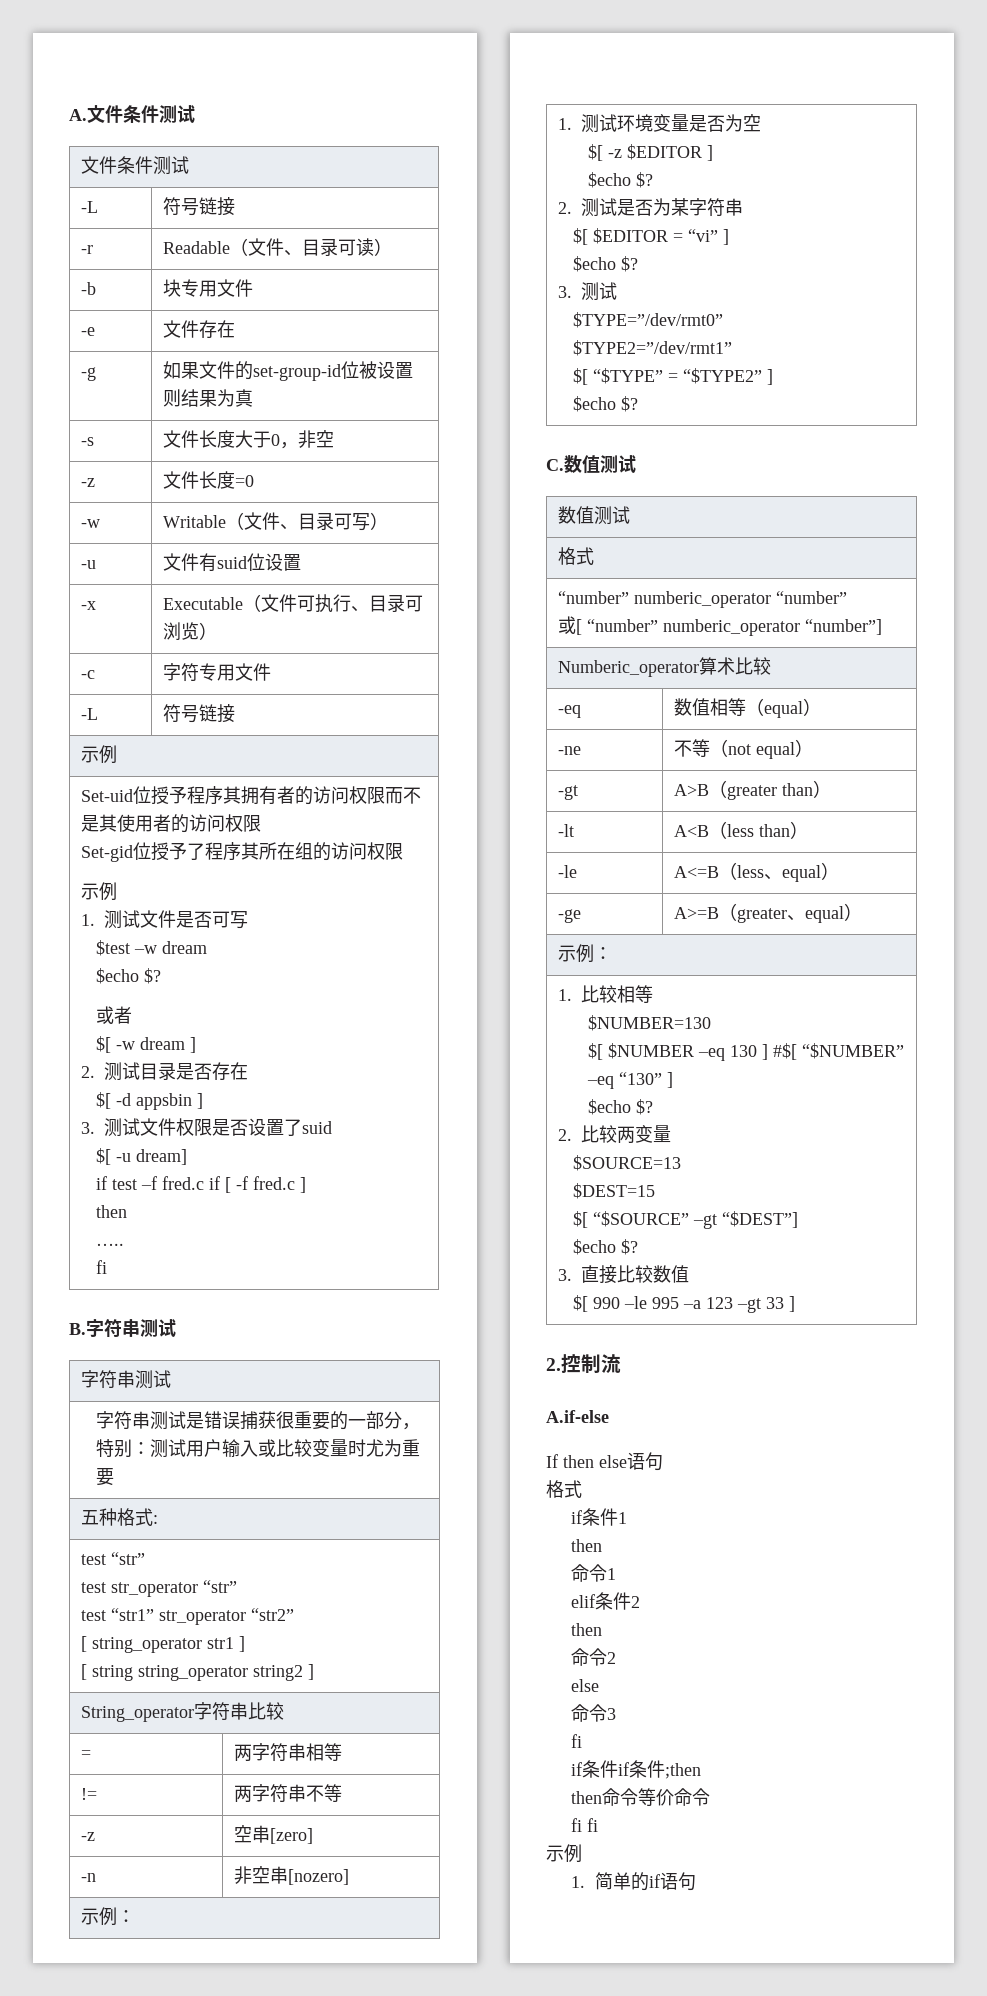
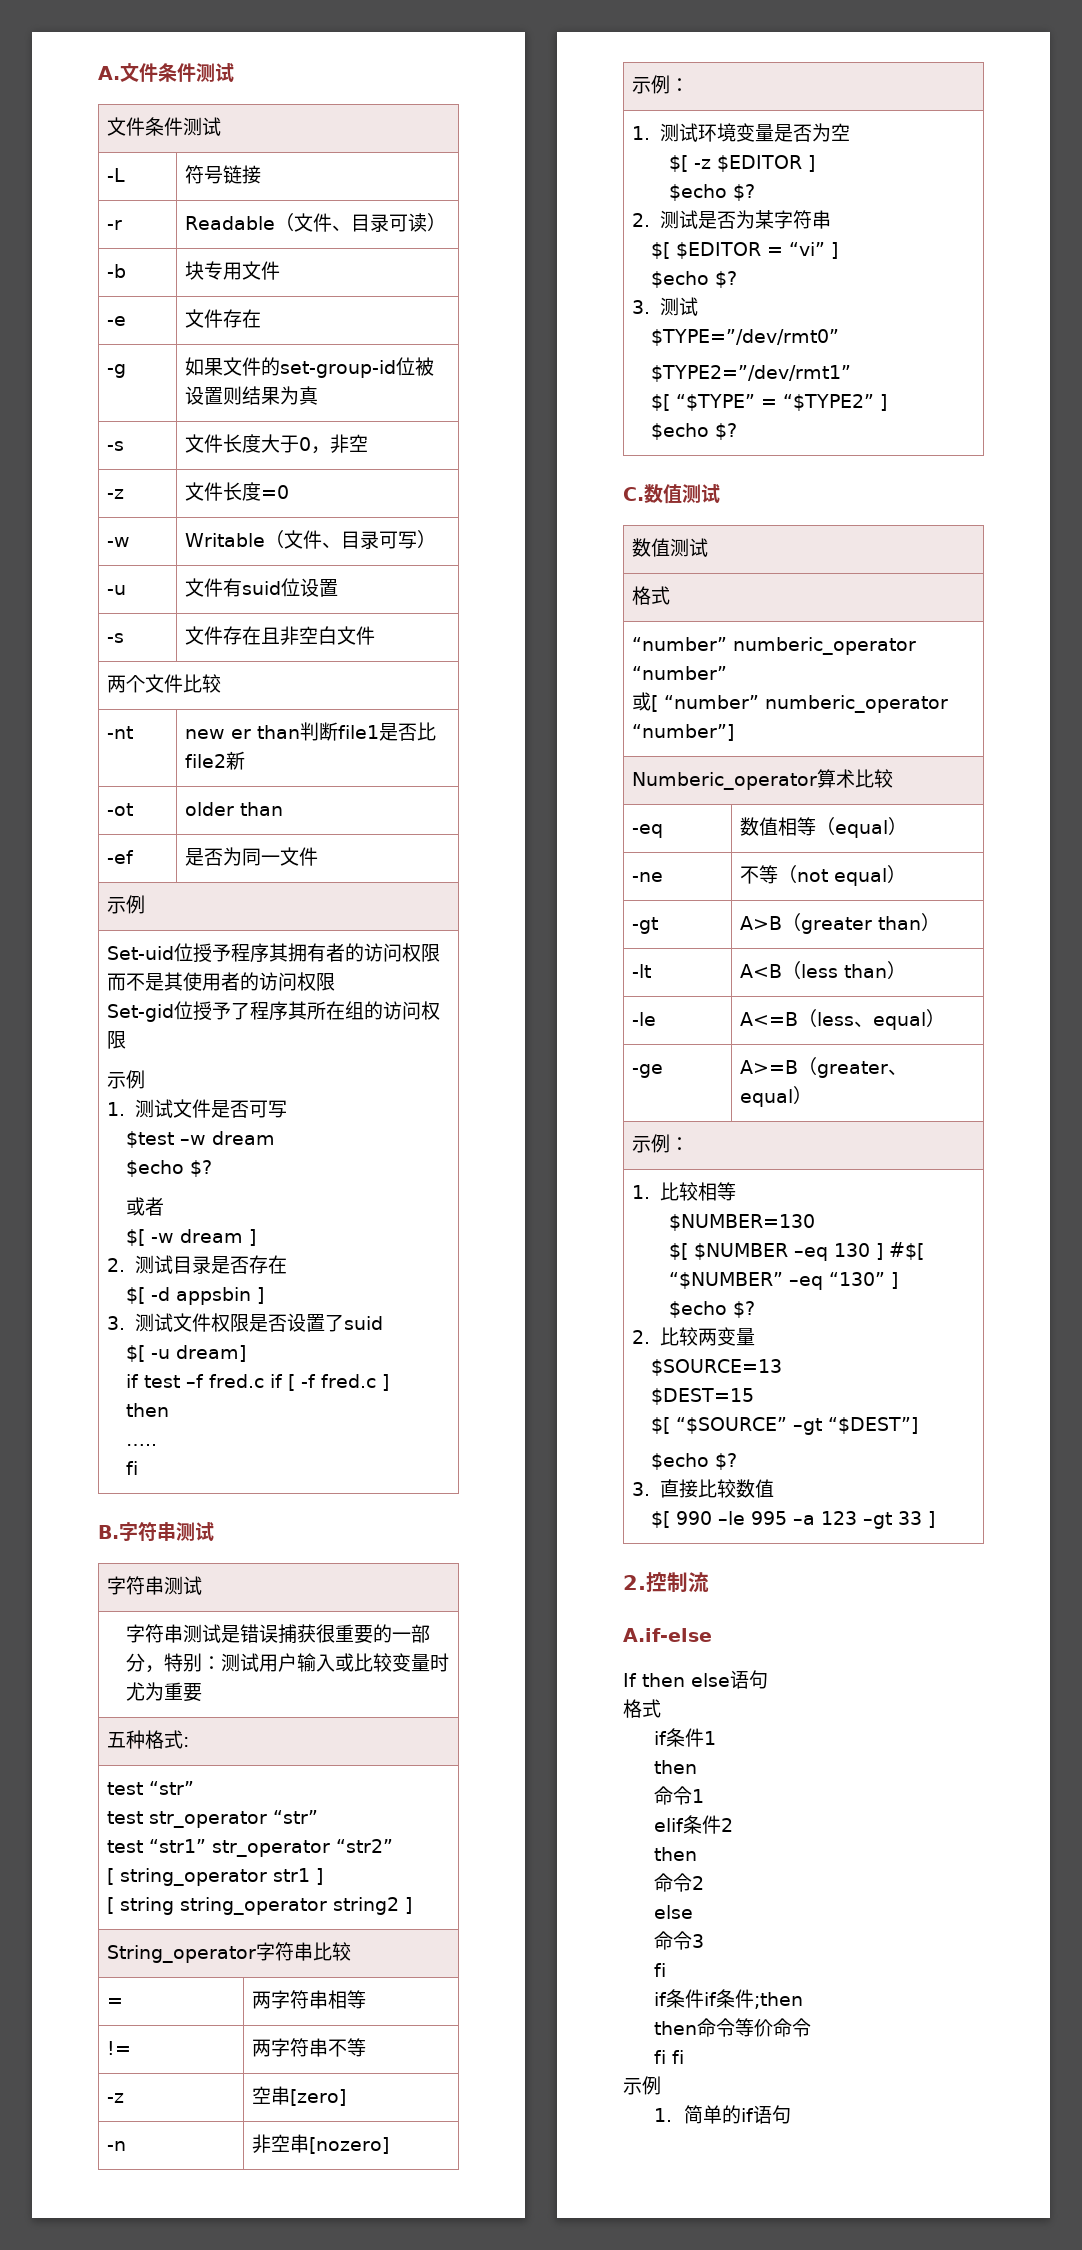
[81,601,97,610] [163,594,424,613] [163,622,218,640] [81,670,96,679] [163,663,272,682] [81,708,99,720] [163,704,236,723] -x | Executable（文件可执行、目录可浏览） // -c | 字符专用文件 // -L | 符号链接 -> [107,633,125,643] [185,626,376,645] [107,674,222,693] [107,726,134,739] [185,722,437,741] [185,751,246,770] [107,803,134,816] [185,802,284,816] [107,850,135,864] [185,847,319,866] -s | 文件存在且非空白文件 // 两个文件比较 // -nt | new er than判断file1是否比file2新 // -ot | older than // -ef | 是否为同一文件

